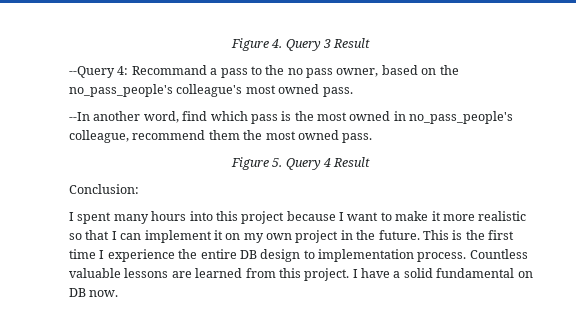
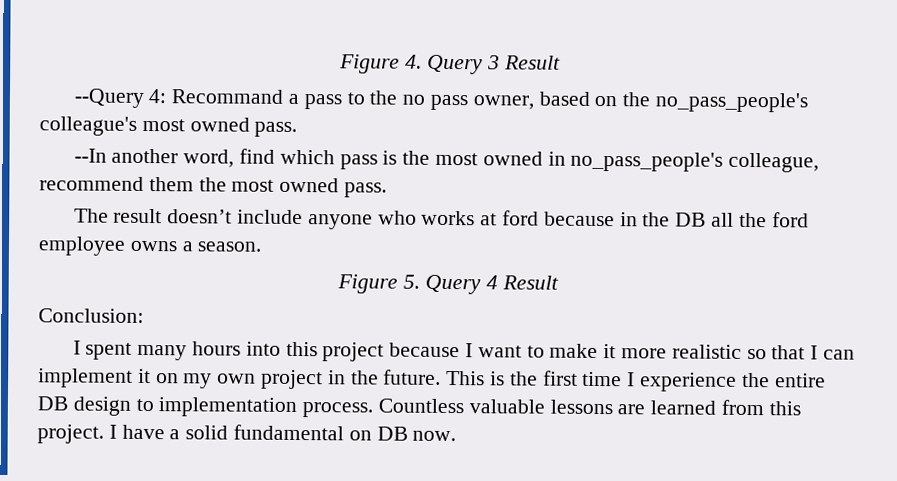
(373, 138) none -> [73,208,809,230] [38,236,262,256] // The result doesn’t include anyone who works at ford because in the DB all the ford employee owns a season.

